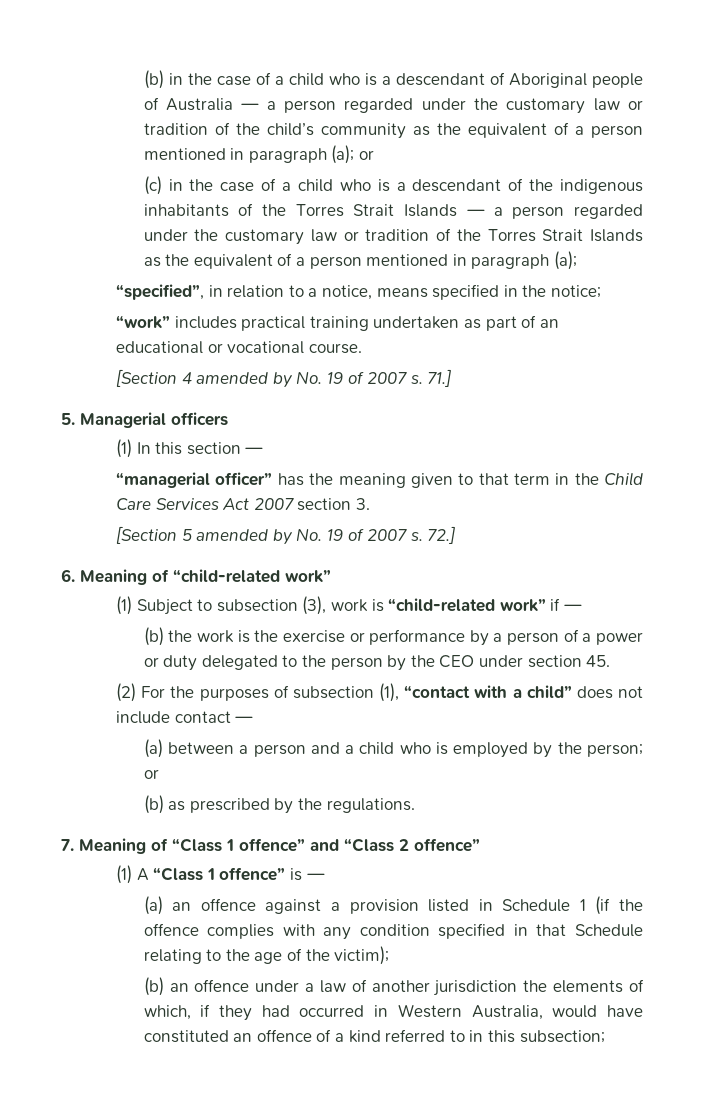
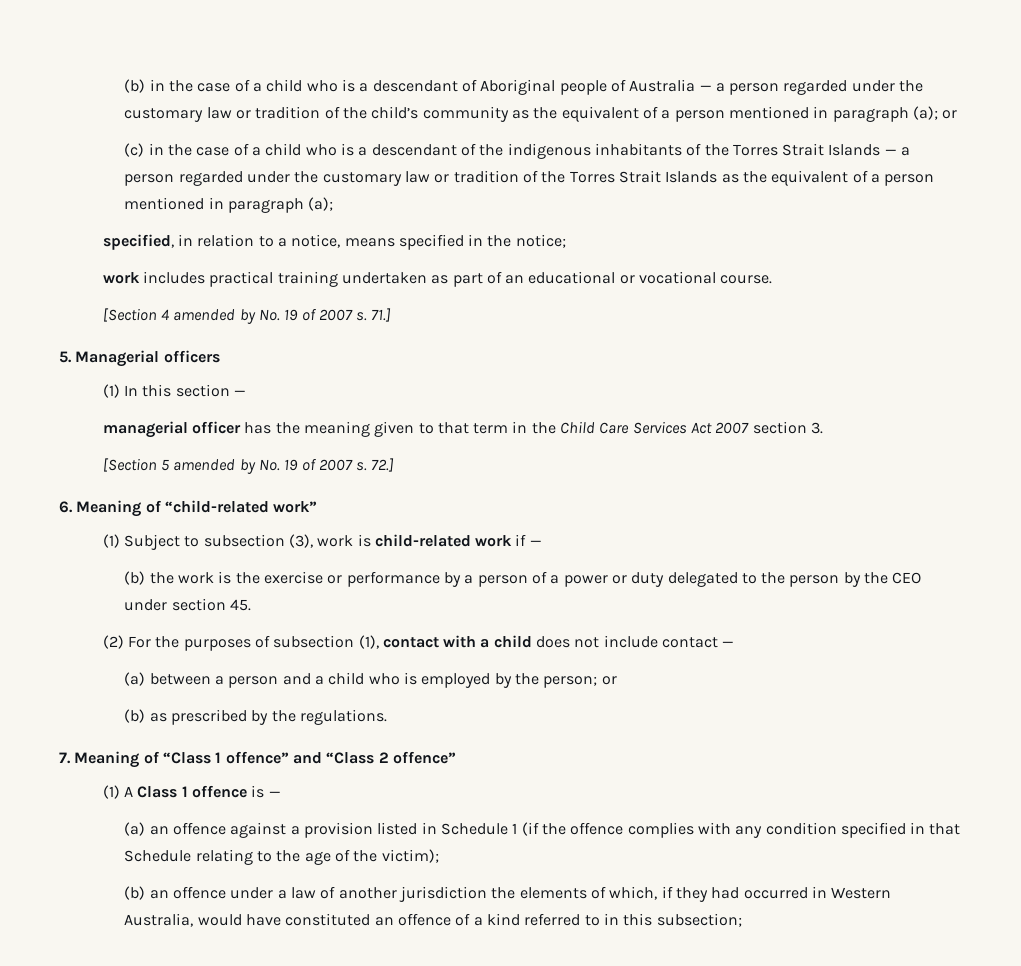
[116,284,205,300] “specified”, -> [102,234,174,250] specified,
[116,315,171,329] “work” -> [102,272,140,284] work
[116,472,273,488] “managerial officer” -> [102,421,241,438] managerial officer
[388,598,546,612] “child-related work” -> [374,534,513,547] child-related work
[404,685,471,698] “contact -> [382,637,439,648] contact
[526,685,572,698] child” -> [493,635,532,648] child
[153,867,286,881] “Class 1 offence” -> [137,785,247,798] Class 1 offence

